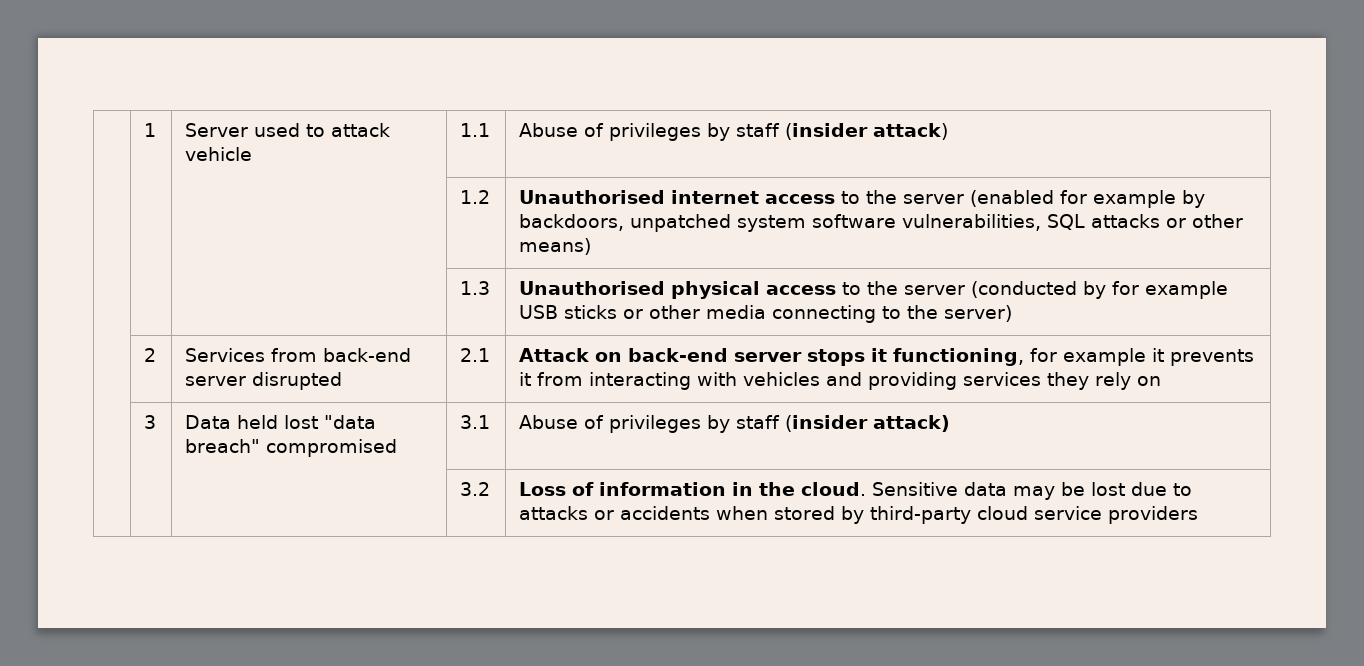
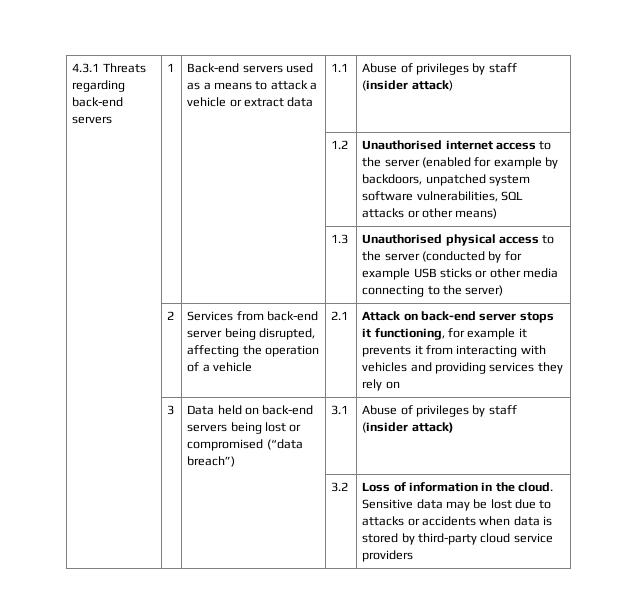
[143,123,156,137] [184,123,300,137] | 1 | Server used -> [72,63,146,73] [72,80,126,92] [72,97,124,107] [72,116,113,124] [167,63,175,72] [187,63,313,73] [187,82,252,90] 4.3.1 Threats regarding back-end servers | 1 | Back-end servers used as a means
[184,147,252,161] vehicle -> [310,82,318,90] [187,97,314,107] a vehicle or extract data
[251,372,342,390] disrupted -> [224,328,315,340] [187,345,319,357] [187,362,252,372] being disrupted, affecting the operation of a vehicle
[283,415,376,429] [184,439,260,453] lost "data breach" -> [244,405,314,415] [187,422,302,434] on back-end servers being lost or
(397, 448) none -> [266,439,303,450] [187,456,236,467] (“data breach”)
(768, 513) none -> [513,516,553,526] data is

